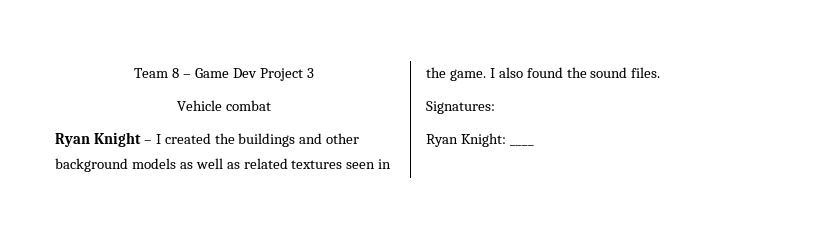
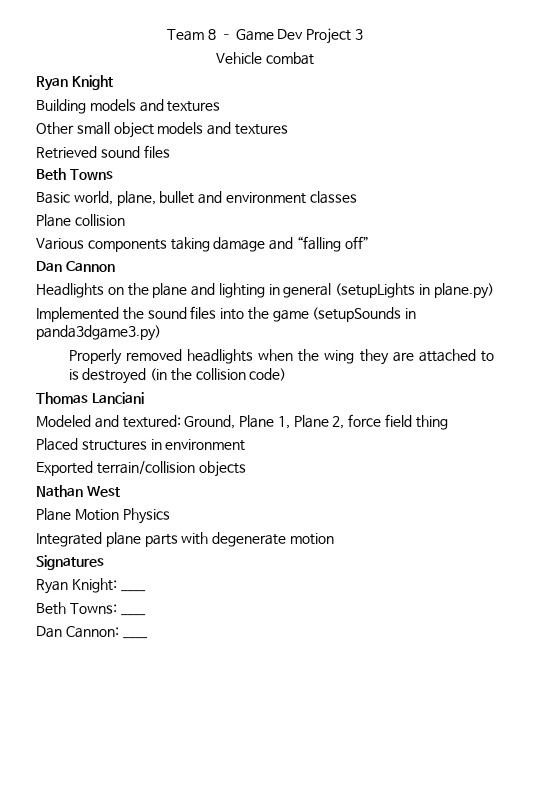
[143,133,360,147] [55,158,392,172] [426,67,661,81] [426,101,495,114] [426,133,506,147] – I created the buildings and other background models as well as related textures seen in the game. I also found the sound files. // Signatures: // Ryan Knight: -> [36,99,221,114] [36,122,288,138] [36,145,170,159] [36,168,113,180] [36,191,357,206] [36,214,125,227] [36,236,369,252] [36,261,115,272] [36,283,494,299] [36,306,417,322] [36,325,161,341] [68,349,495,365] [68,368,287,384] [36,392,144,404] [36,414,448,430] [36,438,246,451] [36,461,246,477] [36,485,120,497] [36,508,170,524] [36,532,334,547] [36,555,104,570] [36,578,146,594] [36,602,146,616] [36,626,119,638] // Building models and textures // Other small object models and textures // Retrieved sound files // Beth Towns // Basic world, plane, bullet and environment classes // Plane collision // Various components taking damage and “falling off” // Dan Cannon // Headlights on the plane and lighting in general (setupLights in plane.py) // Implemented the sound files into the game (setupSounds in panda3dgame3.py) // Properly removed headlights when the wing they are attached to is destroyed (in the collision code) // Thomas Lanciani // Modeled and textured: Ground, Plane 1, Plane 2, force field thing // Placed structures in environment // Exported terrain/collision objects // Nathan West // Plane Motion Physics // Integrated plane parts with degenerate motion // Signatures // Ryan Knight: ____ // Beth Towns: ____ // Dan Cannon:

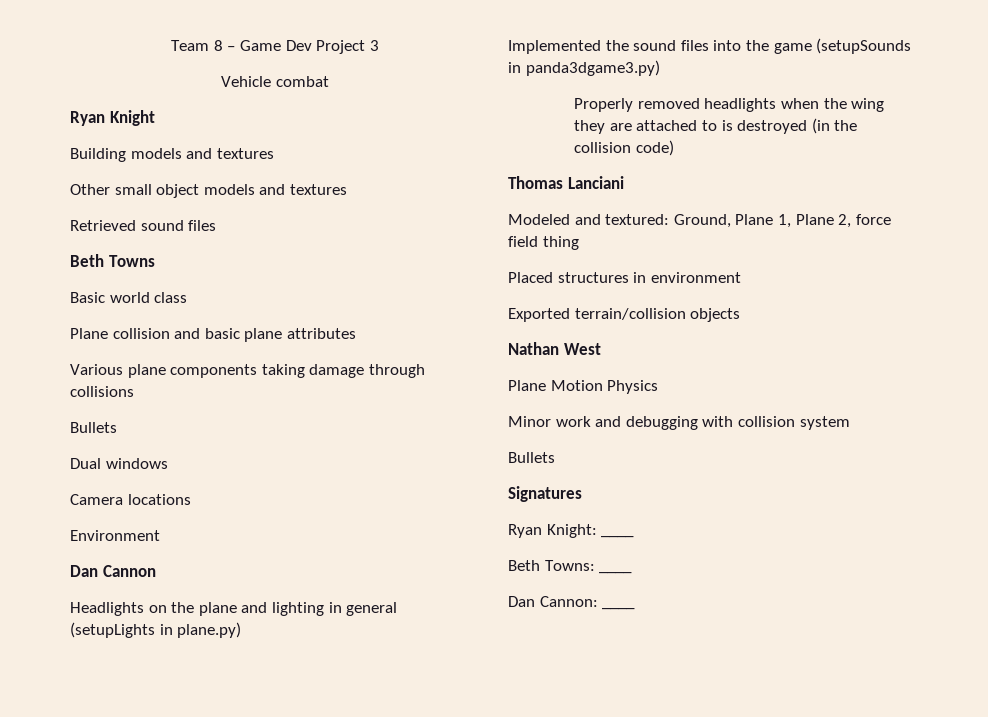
[73,191,357,206] [36,214,125,227] world, plane, bullet and environment classes // Plane collision -> [109,292,188,303] [70,328,356,342] world class // Plane collision and basic plane attributes
(84, 244) none -> [127,364,166,378] plane
[269,236,369,252] and “falling off” -> [368,364,425,378] [70,386,134,397] [70,422,117,433] [70,458,168,469] [70,494,191,505] [70,530,160,541] through collisions // Bullets // Dual windows // Camera locations // Environment
[36,532,334,547] Integrated plane parts with degenerate motion -> [508,416,850,430] [508,452,555,463] Minor work and debugging with collision system // Bullets

